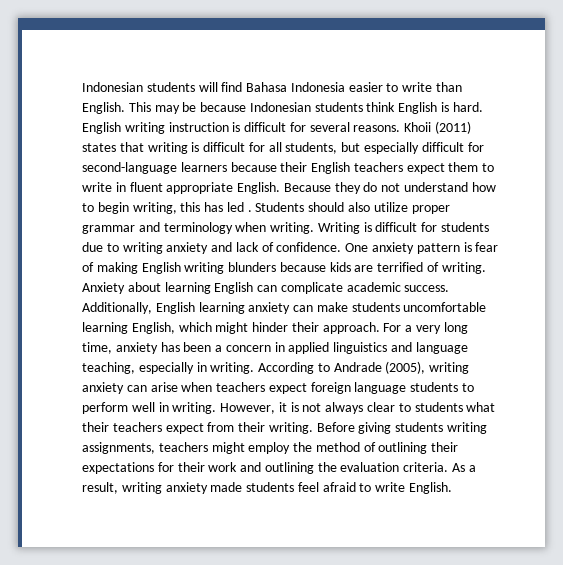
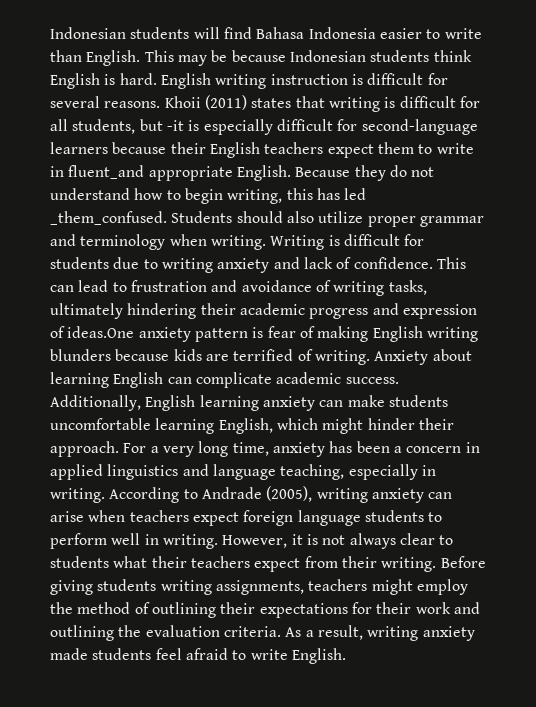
(361, 147) none -> [166,120,200,131] -it is
[129,182,163,192] fluent -> [68,165,145,179] fluent_and
[247,210,252,212] . -> [50,211,167,225] _them_confused.
[345,243,369,252] One -> [436,257,466,269] [50,280,427,296] [50,303,477,319] [50,326,135,338] This can lead to frustration and avoidance of writing tasks, ultimately hindering their academic progress and expression of ideas.One

